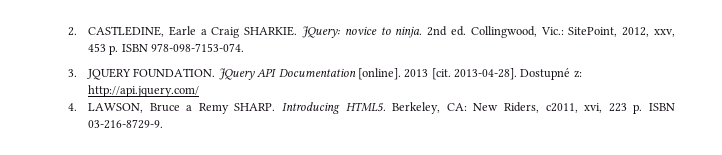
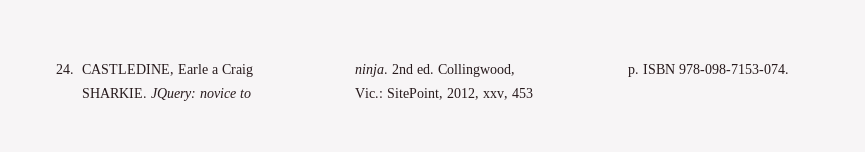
[67,27,77,36] 2. -> [56,64,75,74] 24.
[67,68,582,80] [88,85,200,97] [67,102,675,114] [88,119,164,129] // 3. JQUERY FOUNDATION. JQuery API Documentation [online]. 2013 [cit. 2013-04-28]. Dostupné z: http://api.jquery.com/ // 4. LAWSON, Bruce a Remy SHARP. Introducing HTML5. Berkeley, CA: New Riders, c2011, xvi, 223 p. ISBN 03-216-8729-9. -> (789, 69) none

